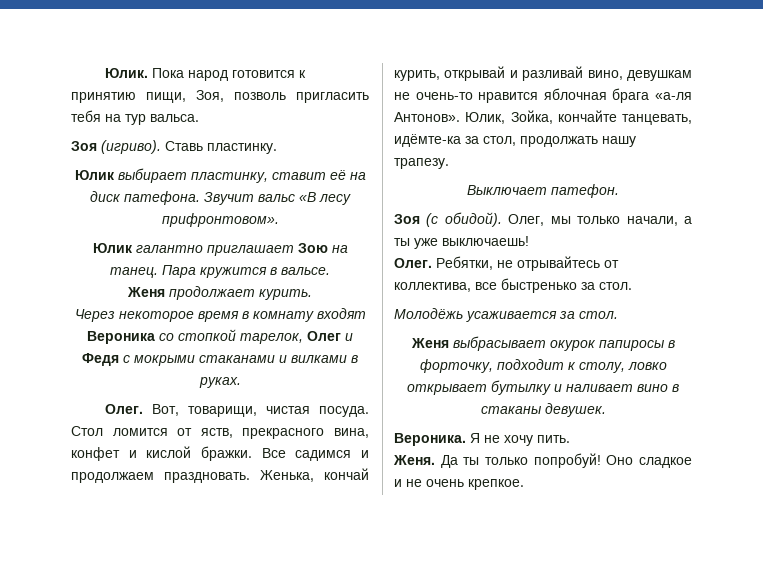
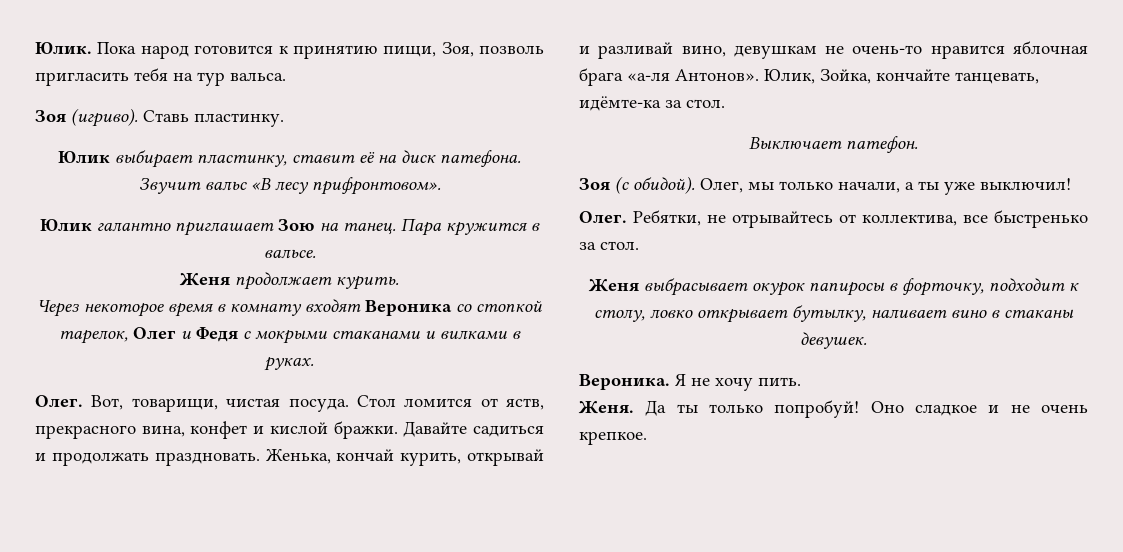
[261,448,369,461] [71,472,154,483] Все садимся и продолжаем -> [403,421,544,437] [35,452,149,466] Давайте садиться и продолжать
[483,136,636,147] [394,158,449,169] стол, продолжать нашу трапезу. -> [686,99,725,108] стол.
[442,236,529,246] выключаешь! -> [980,178,1071,190] выключил!
[394,308,618,322] // Молодёжь усаживается за стол. -> (639, 245) none
[491,380,562,395] бутылку и -> [792,305,866,322] бутылку,

